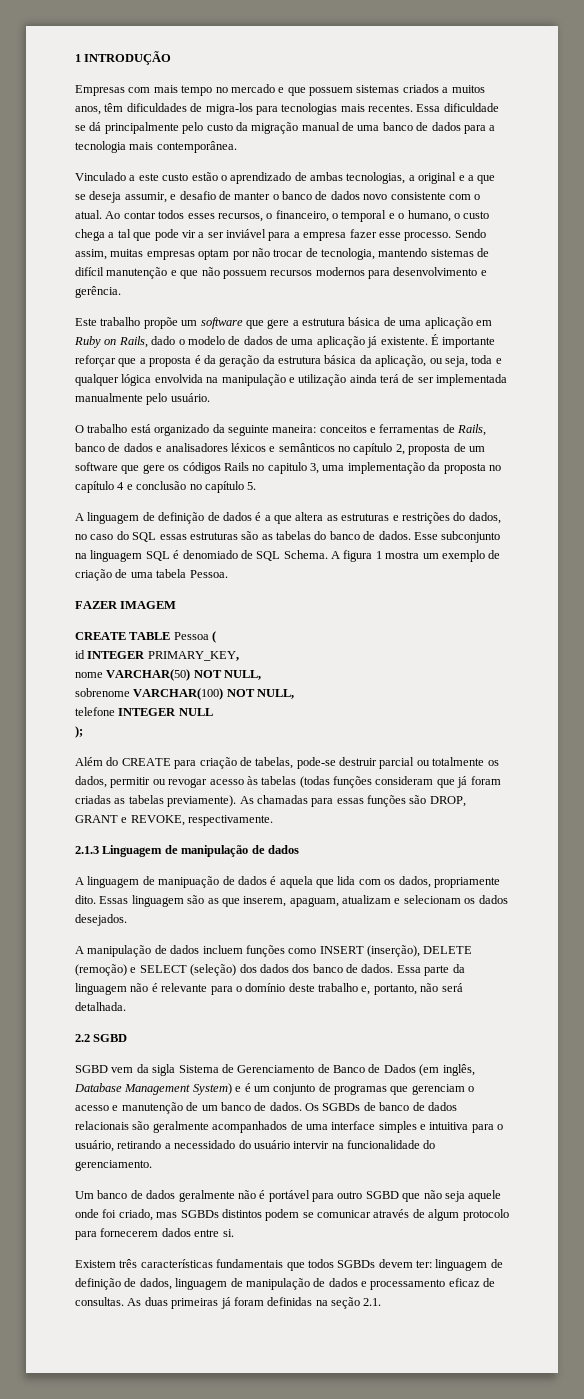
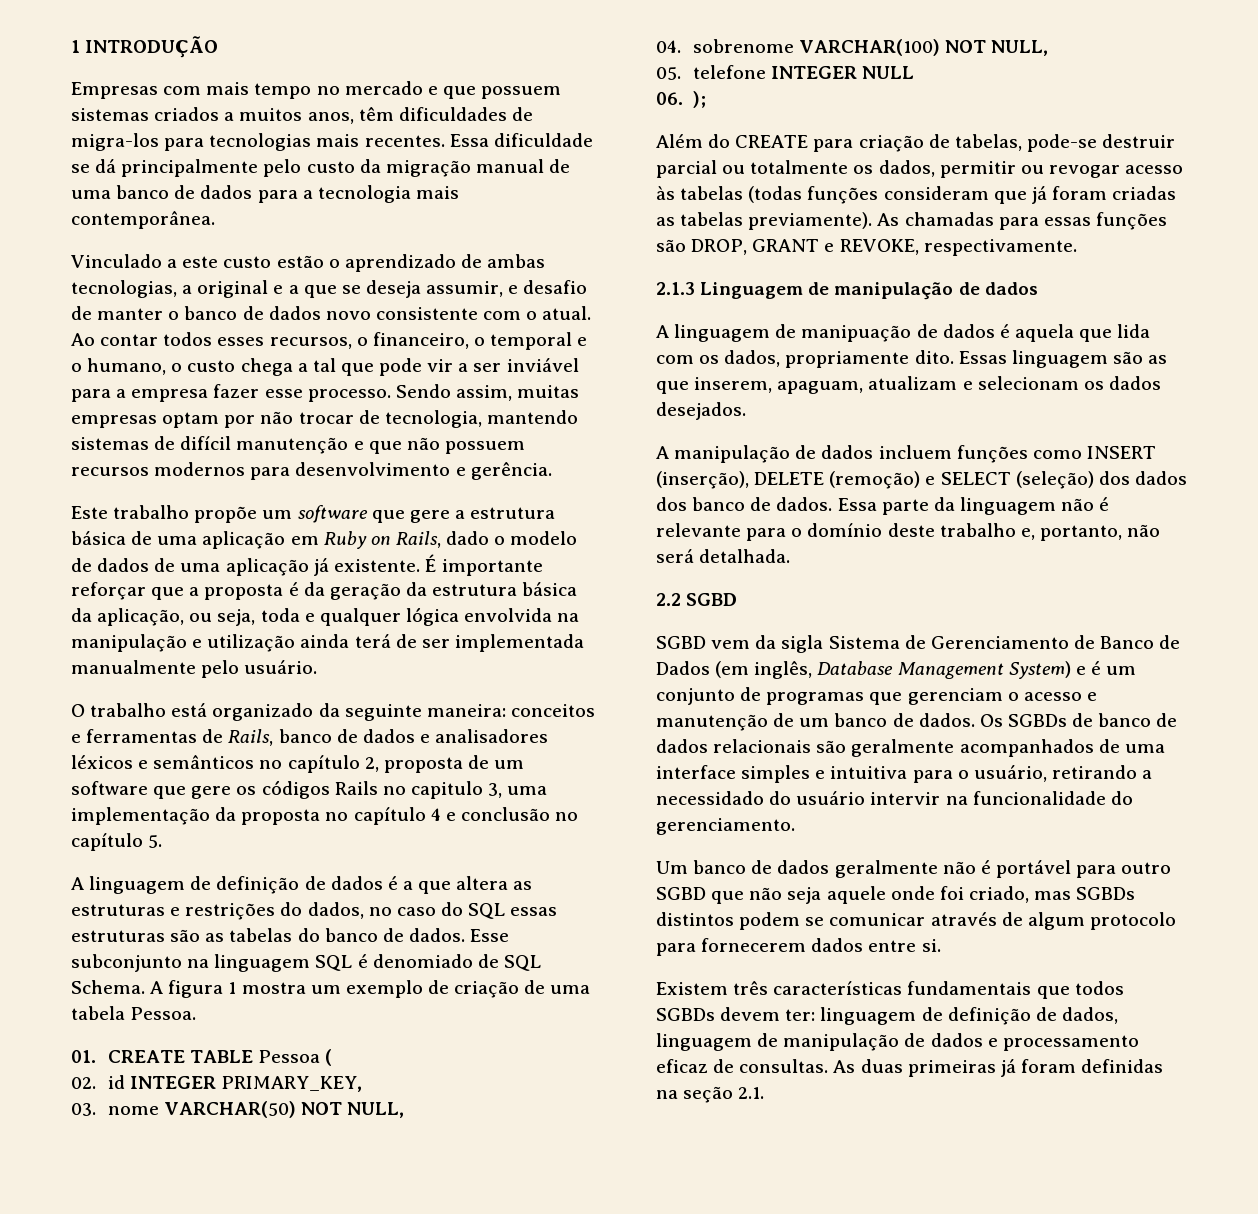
[75,601,177,609] FAZER IMAGEM // -> [71,1050,96,1063] 01.
(217, 637) none -> [71,1077,96,1089] 02.
(239, 656) none -> [71,1103,96,1116] 03.
(262, 675) none -> [656,40,681,53] 04.
(295, 694) none -> [656,67,681,80] 05.
(213, 712) none -> [656,92,683,105] 06.

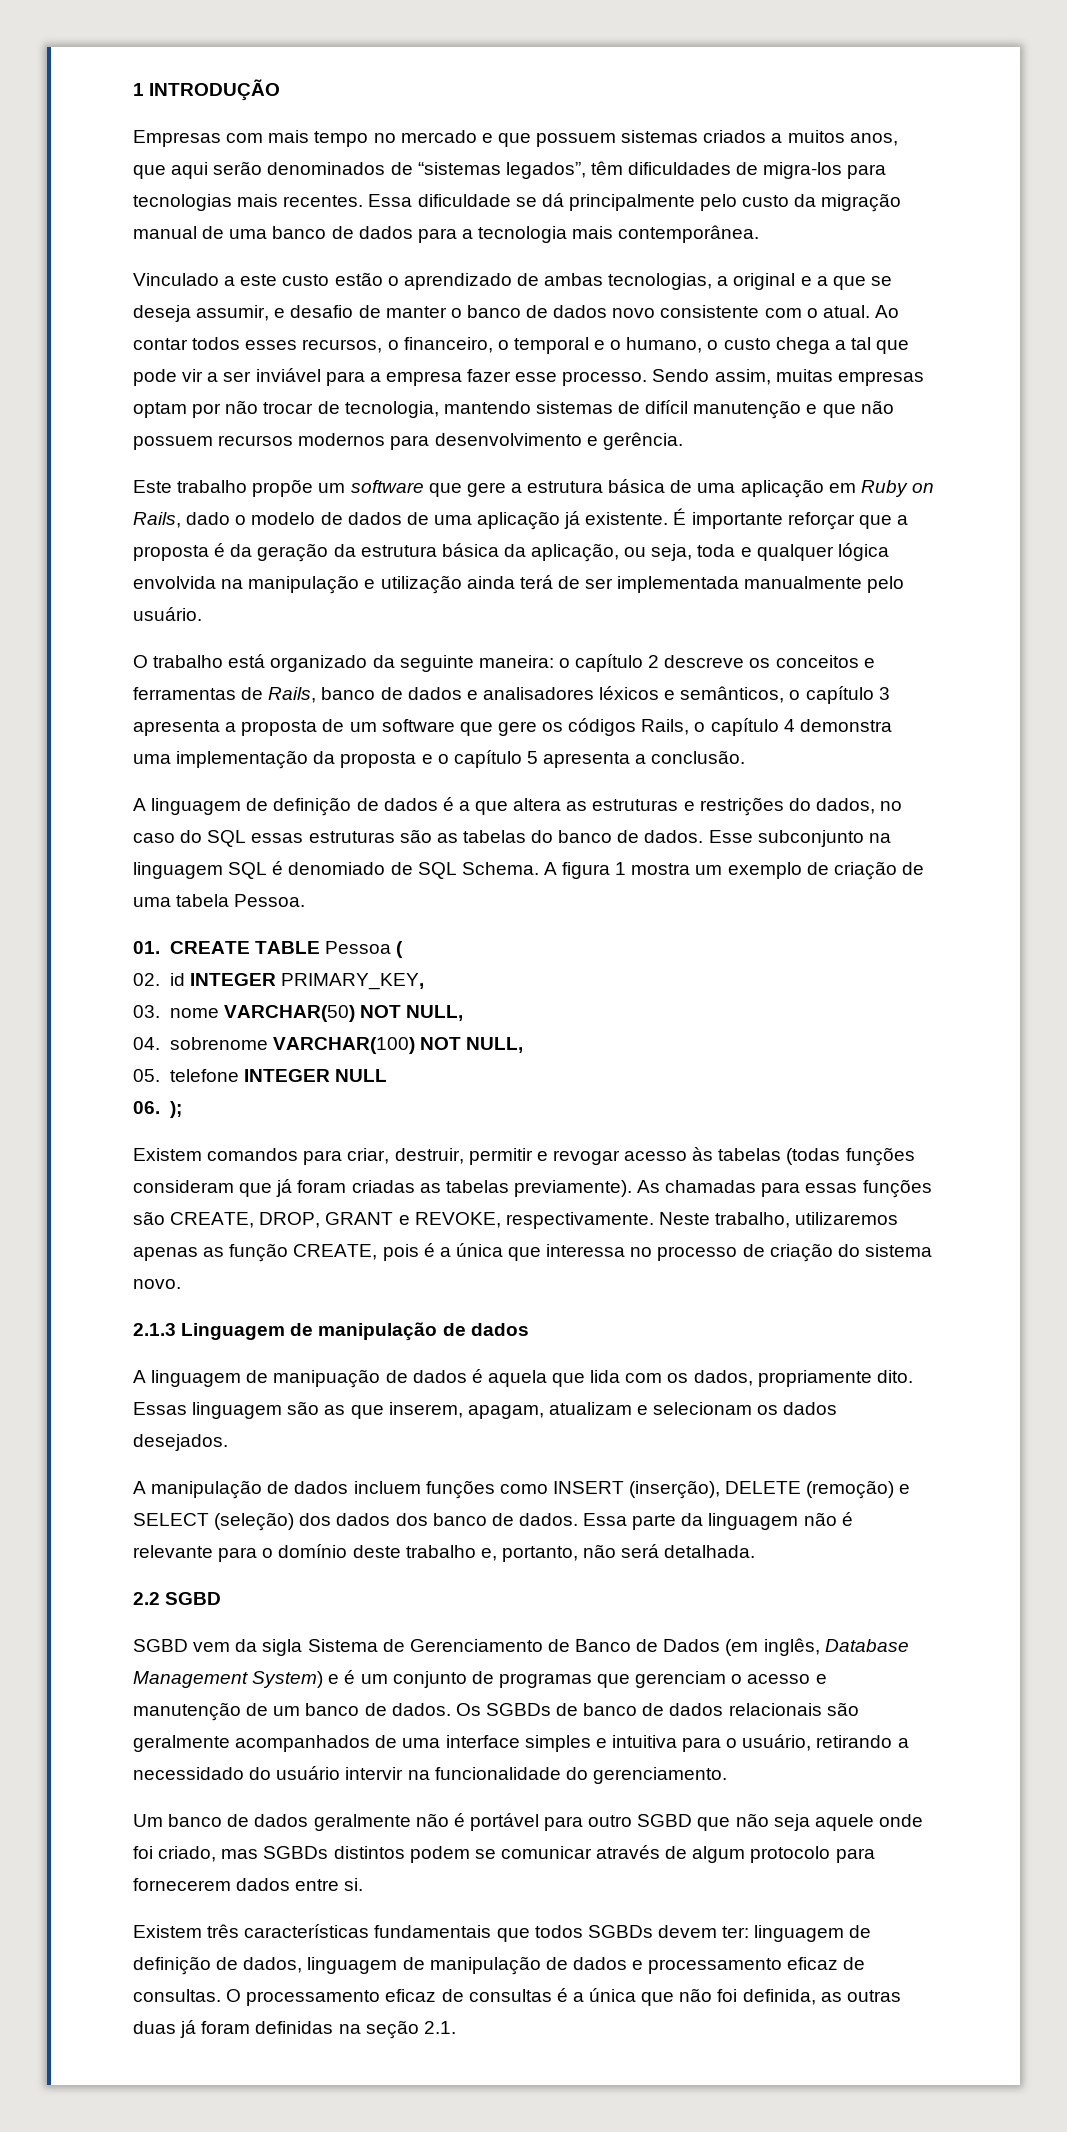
(354, 118) none -> [133,161,586,179] que aqui serão denominados de “sistemas legados”,
(506, 710) none -> [558,654,771,672] o capítulo 2 descreve os
[153,755,379,773] semânticos no capítulo 2, -> [680,686,890,704] [133,720,237,736] semânticos, o capítulo 3 apresenta a
[334,781,548,799] [71,807,579,825] [71,833,163,851] Rails no capitulo 3, uma implementação da proposta no capítulo 4 e conclusão no capítulo 5. -> [641,718,892,736] [133,750,746,769] Rails, o capítulo 4 demonstra uma implementação da proposta e o capítulo 5 apresenta a conclusão.
[656,134,1176,152] [656,160,1044,178] Além do CREATE para criação de tabelas, pode-se destruir parcial ou totalmente os dados, permitir ou -> [133,1148,548,1165] Existem comandos para criar, destruir, permitir e
(686, 245) none -> [170,1212,255,1228] CREATE,
(1077, 247) none -> [658,1212,899,1228] [133,1243,932,1262] [133,1279,181,1289] Neste trabalho, utilizaremos apenas as função CREATE, pois é a única que interessa no processo de criação do sistema novo.
[777,381,864,394] apaguam, -> [467,1405,544,1419] apagam,
[833,1059,996,1077] As duas primeiras -> [226,1988,901,2006] [133,2021,176,2034] O processamento eficaz de consultas é a única que não foi definida, as outras duas

